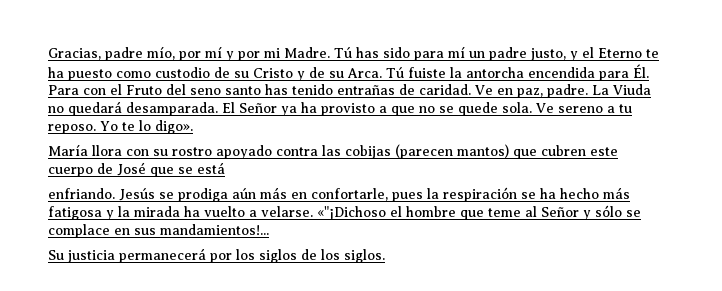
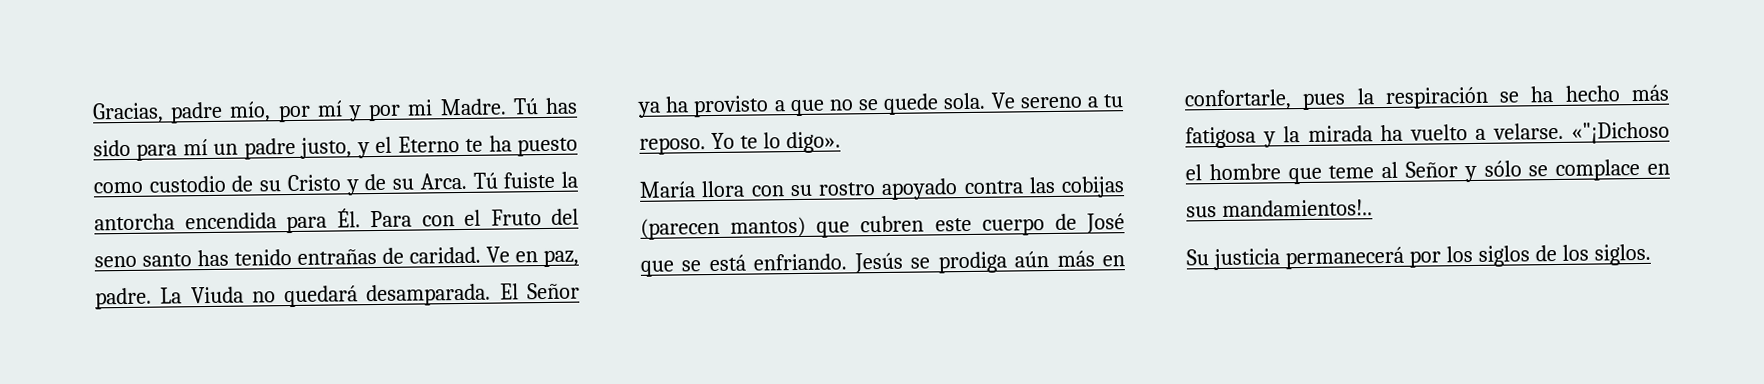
(225, 168) // -> (746, 263) none
[160,224,269,235] mandamientos!... -> [1221,199,1373,217] mandamientos!..

